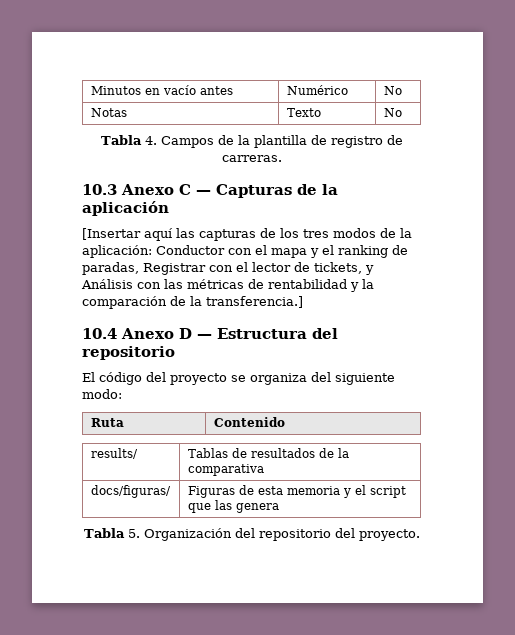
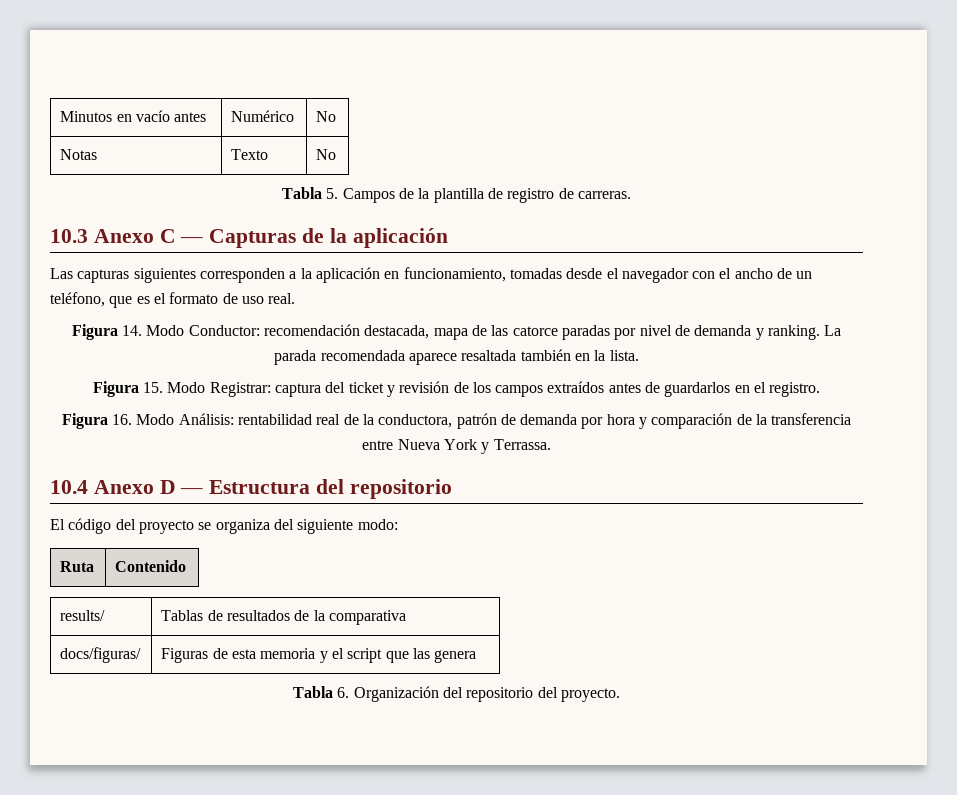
[144,136,157,145] 4. -> [326,188,339,199] 5.
[82,228,412,241] [82,245,408,258] [82,262,374,275] [81,279,374,292] [82,296,303,309] [Insertar aquí las capturas de los tres modos de la aplicación: Conductor con el mapa y el ranking de paradas, Registrar con el lector de tickets, y Análisis con las métricas de rentabilidad y la comparación de la transferencia.] -> [50,267,813,283] [50,292,296,308] [71,324,842,340] [274,349,639,365] [92,381,821,397] [61,413,852,429] [362,439,551,454] Las capturas siguientes corresponden a la aplicación en funcionamiento, tomadas desde el navegador con el ancho de un teléfono, que es el formato de uso real. // Figura 14. Modo Conductor: recomendación destacada, mapa de las catorce paradas por nivel de demanda y ranking. La parada recomendada aparece resaltada también en la lista. // Figura 15. Modo Registrar: captura del ticket y revisión de los campos extraídos antes de guardarlos en el registro. // Figura 16. Modo Análisis: rentabilidad real de la conductora, patrón de demanda por hora y comparación de la transferencia entre Nueva York y Terrassa.
[127,529,140,538] 5. -> [337,687,350,698] 6.

